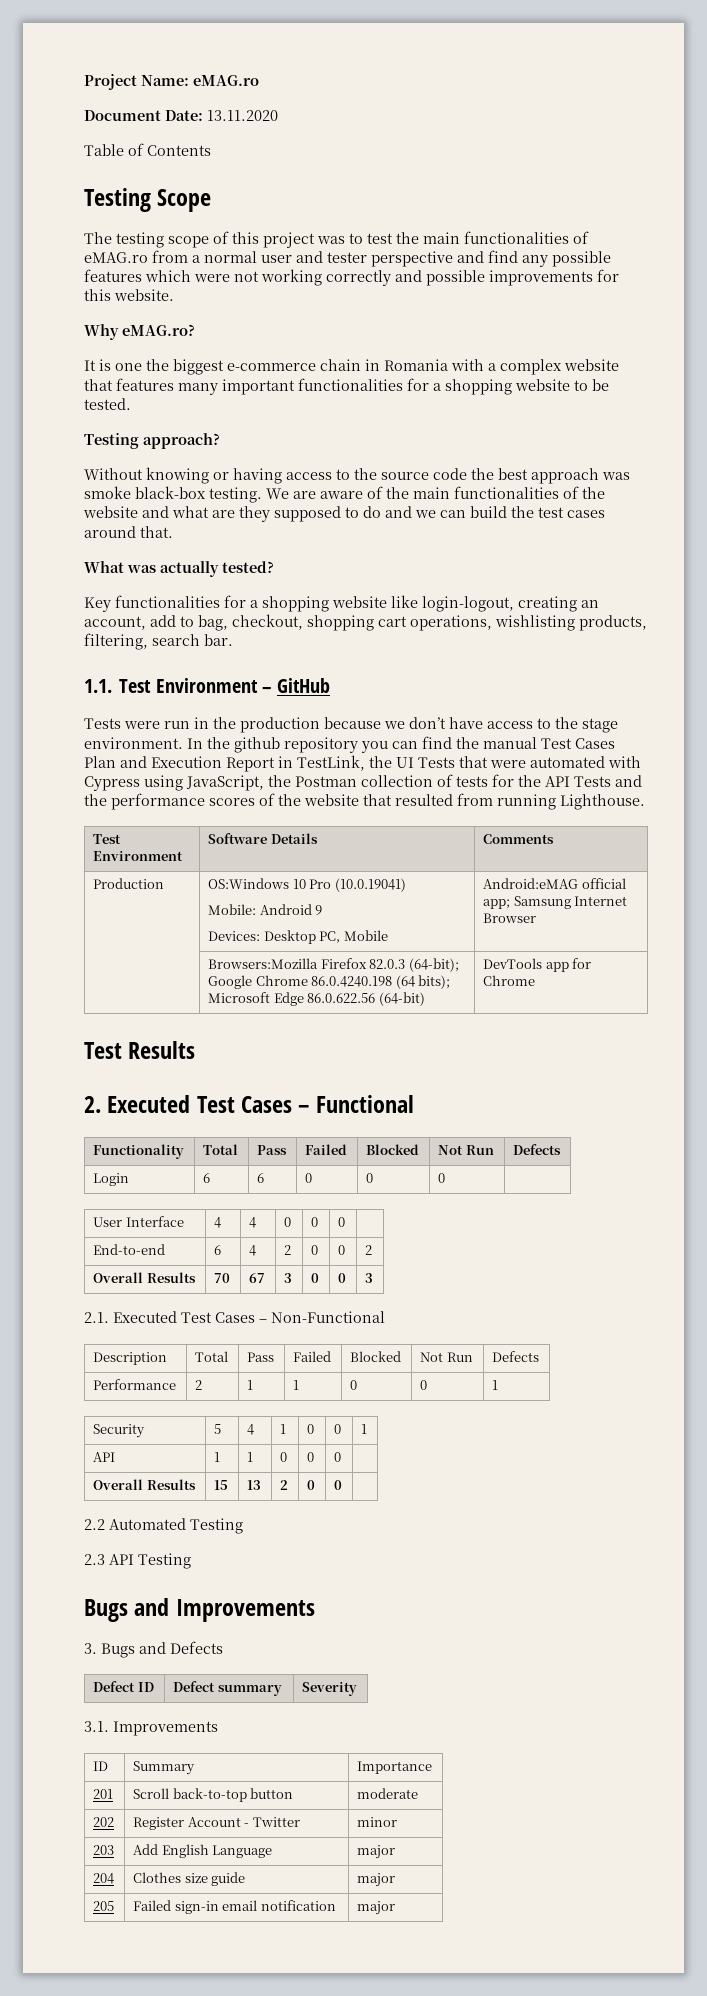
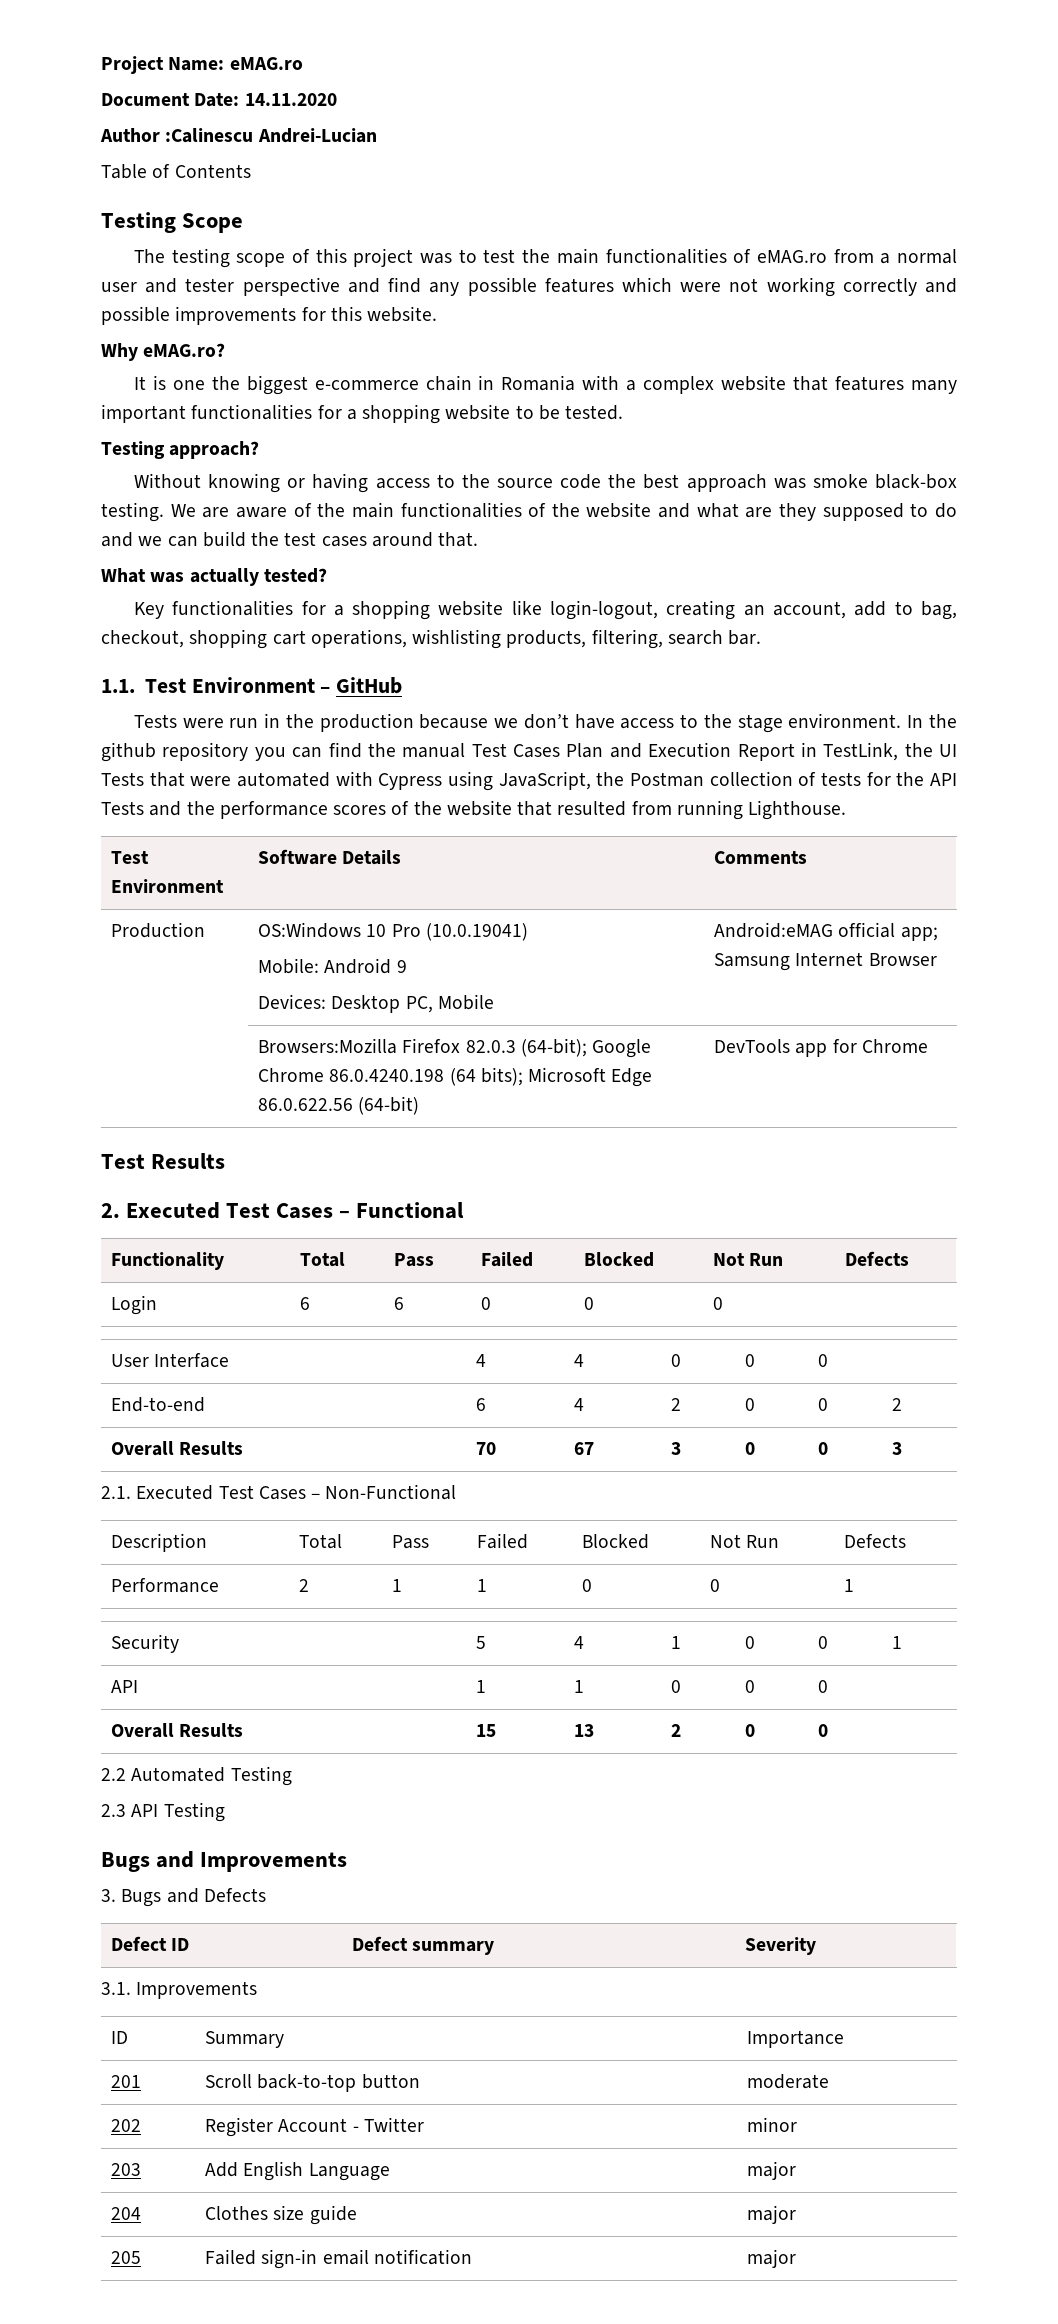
[207,110,278,121] 13.11.2020 -> [244,93,337,106] [100,128,377,143] 14.11.2020 // Author :Calinescu Andrei-Lucian

